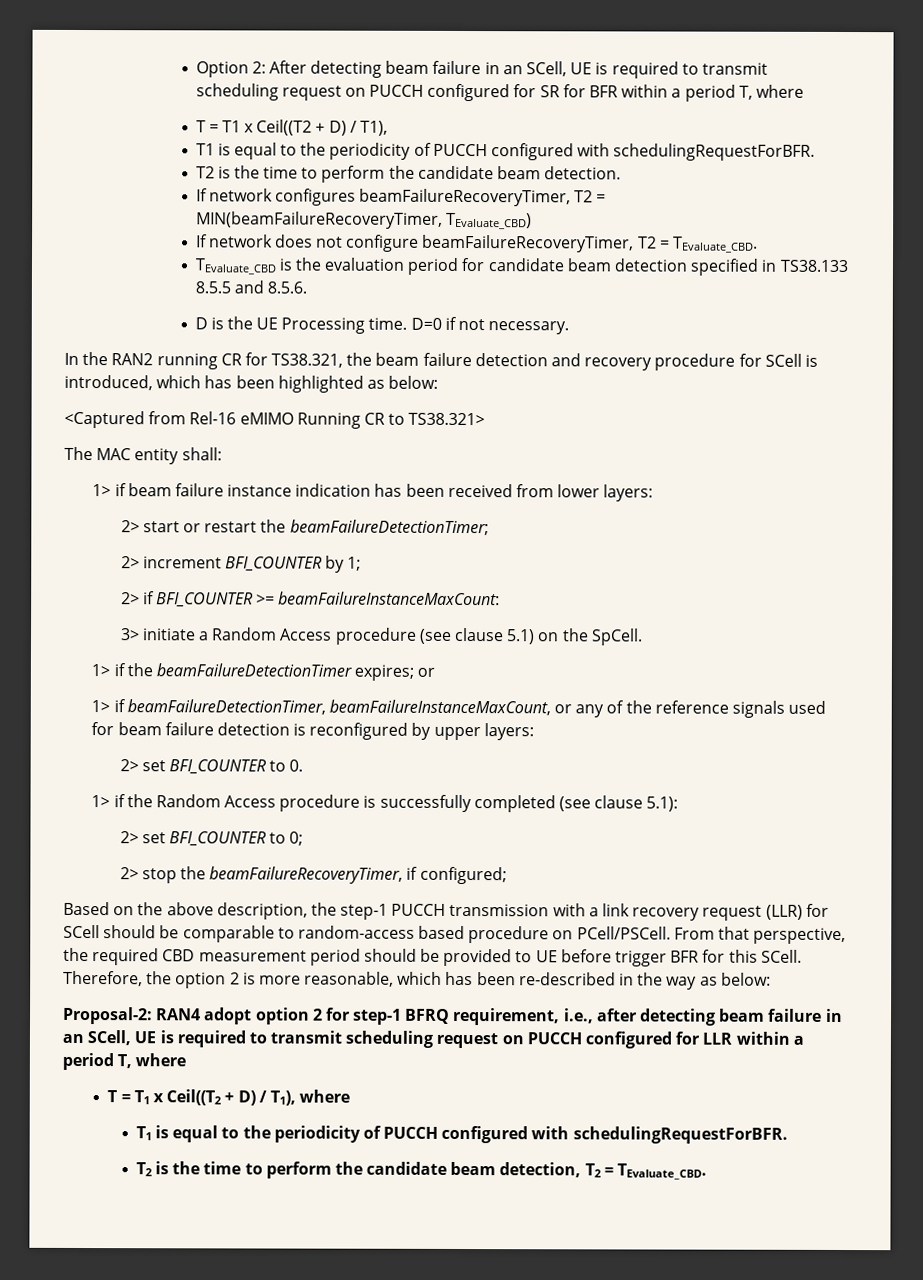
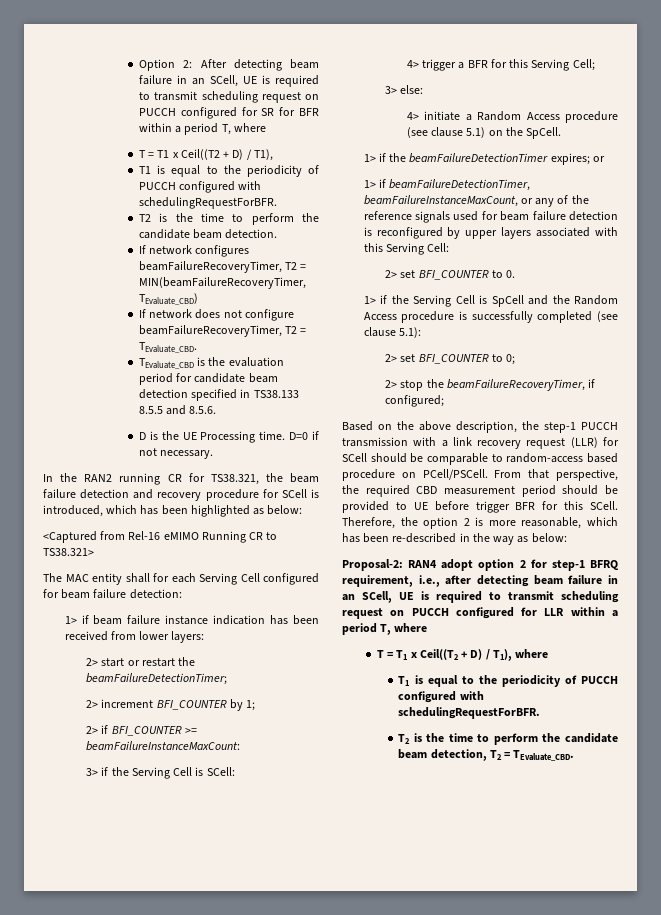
[181,447,222,461] shall: -> [125,573,319,585] [43,589,182,599] shall for each Serving Cell configured for beam failure detection:
(140, 634) none -> [101,767,235,779] [406,59,595,71] [385,85,424,94] [406,112,419,120] if the Serving Cell is SCell: // 4> trigger a BFR for this Serving Cell; // 3> else: // 4>
[483,723,534,741] layers: -> [501,227,618,239] [363,243,450,255] layers associated with this Serving Cell:
(153, 801) none -> [413,295,570,307] Serving Cell is SpCell and the

